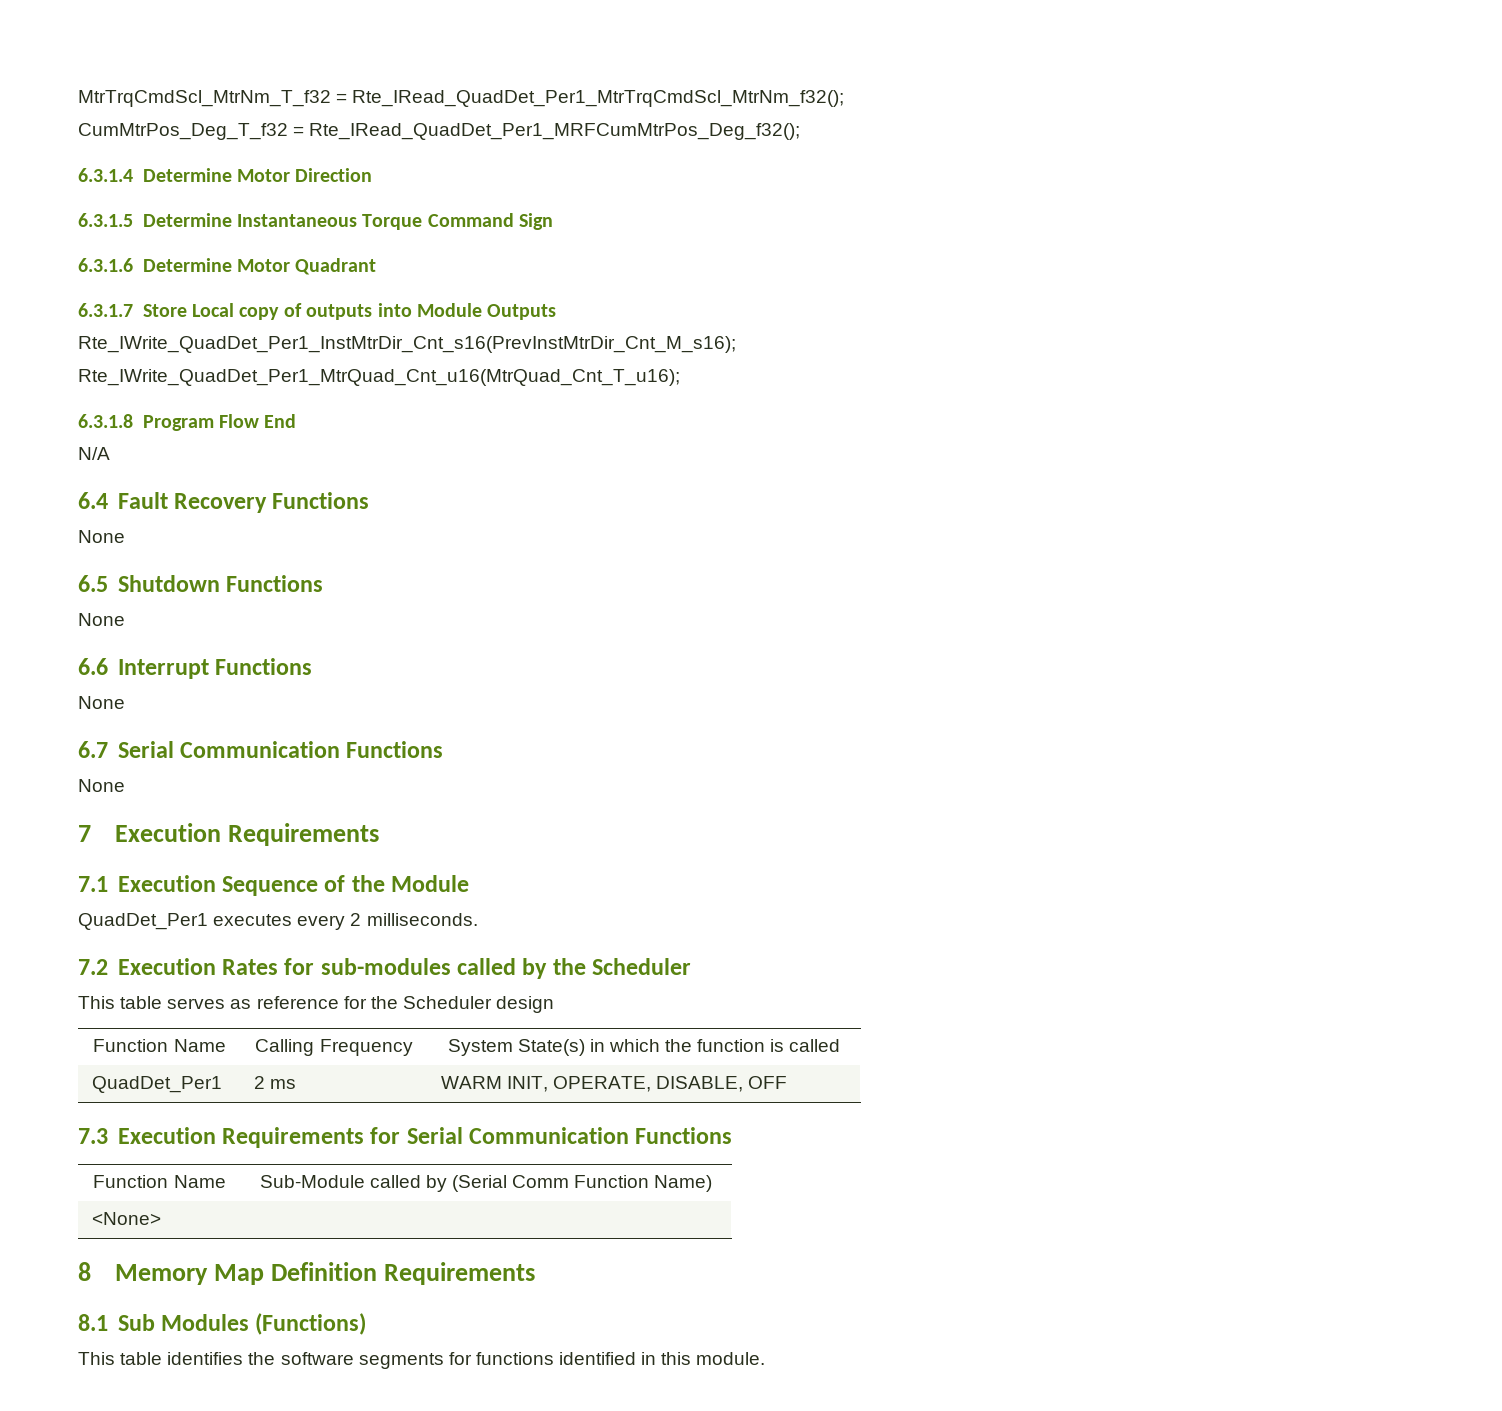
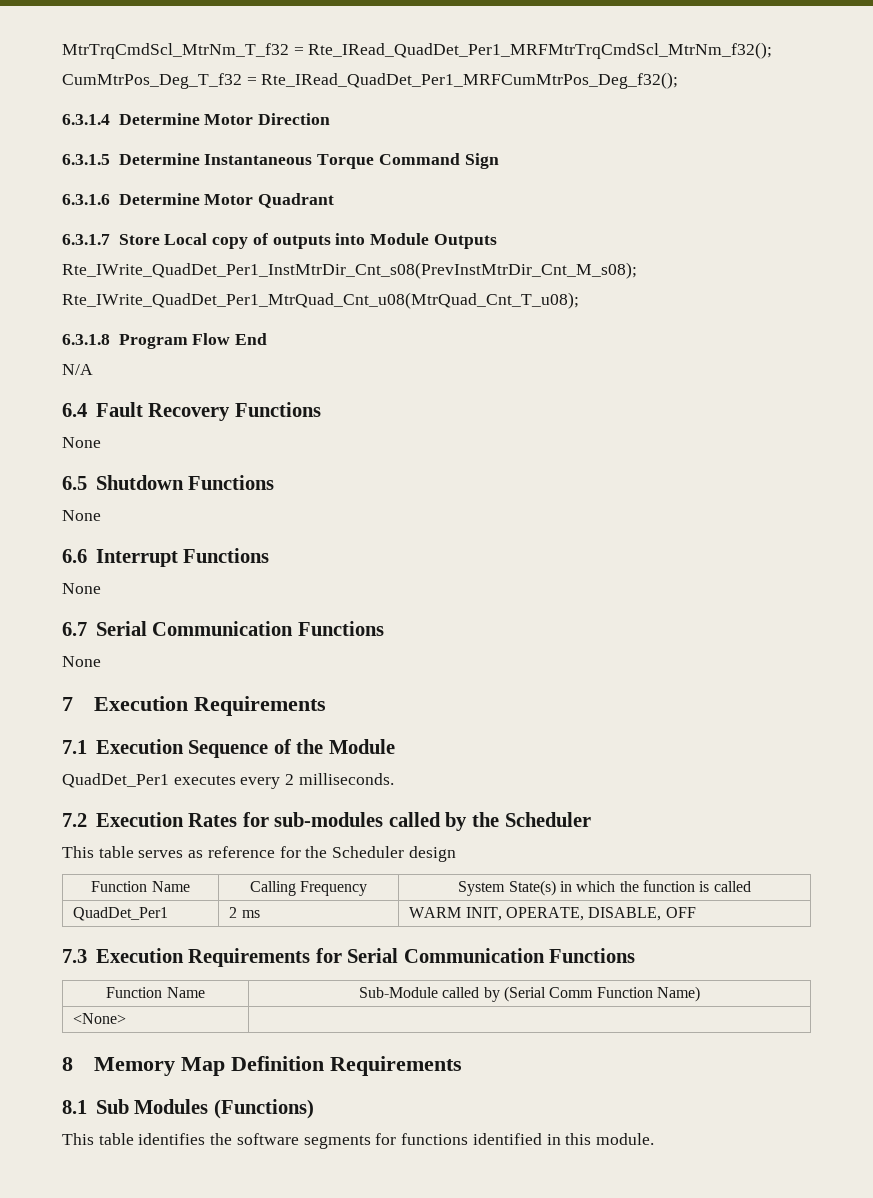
[352,90,845,107] Rte_IRead_QuadDet_Per1_MtrTrqCmdScl_MtrNm_f32(); -> [308,42,773,59] Rte_IRead_QuadDet_Per1_MRFMtrTrqCmdScl_MtrNm_f32();
[78,336,736,353] [78,369,680,386] Rte_IWrite_QuadDet_Per1_InstMtrDir_Cnt_s16(PrevInstMtrDir_Cnt_M_s16); // Rte_IWrite_QuadDet_Per1_MtrQuad_Cnt_u16(MtrQuad_Cnt_T_u16); -> [62,262,637,279] [62,292,579,309] Rte_IWrite_QuadDet_Per1_InstMtrDir_Cnt_s08(PrevInstMtrDir_Cnt_M_s08); // Rte_IWrite_QuadDet_Per1_MtrQuad_Cnt_u08(MtrQuad_Cnt_T_u08);

